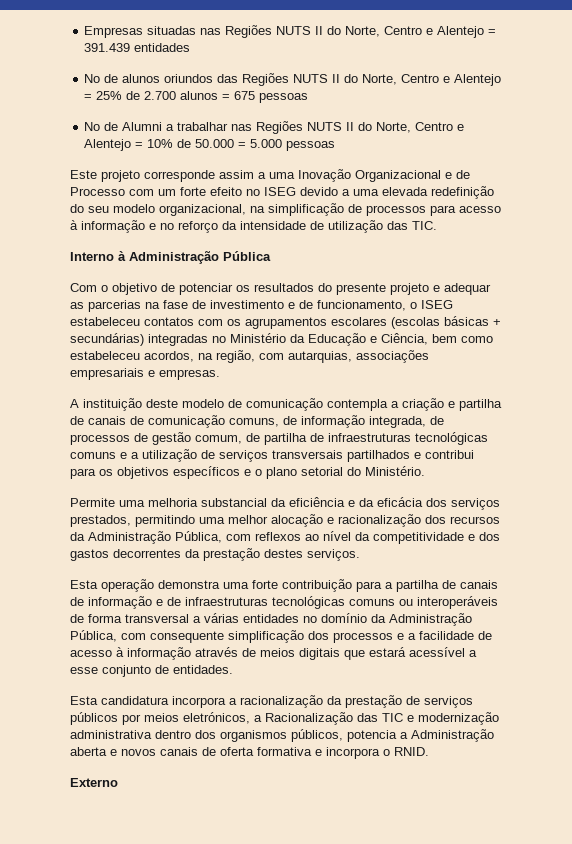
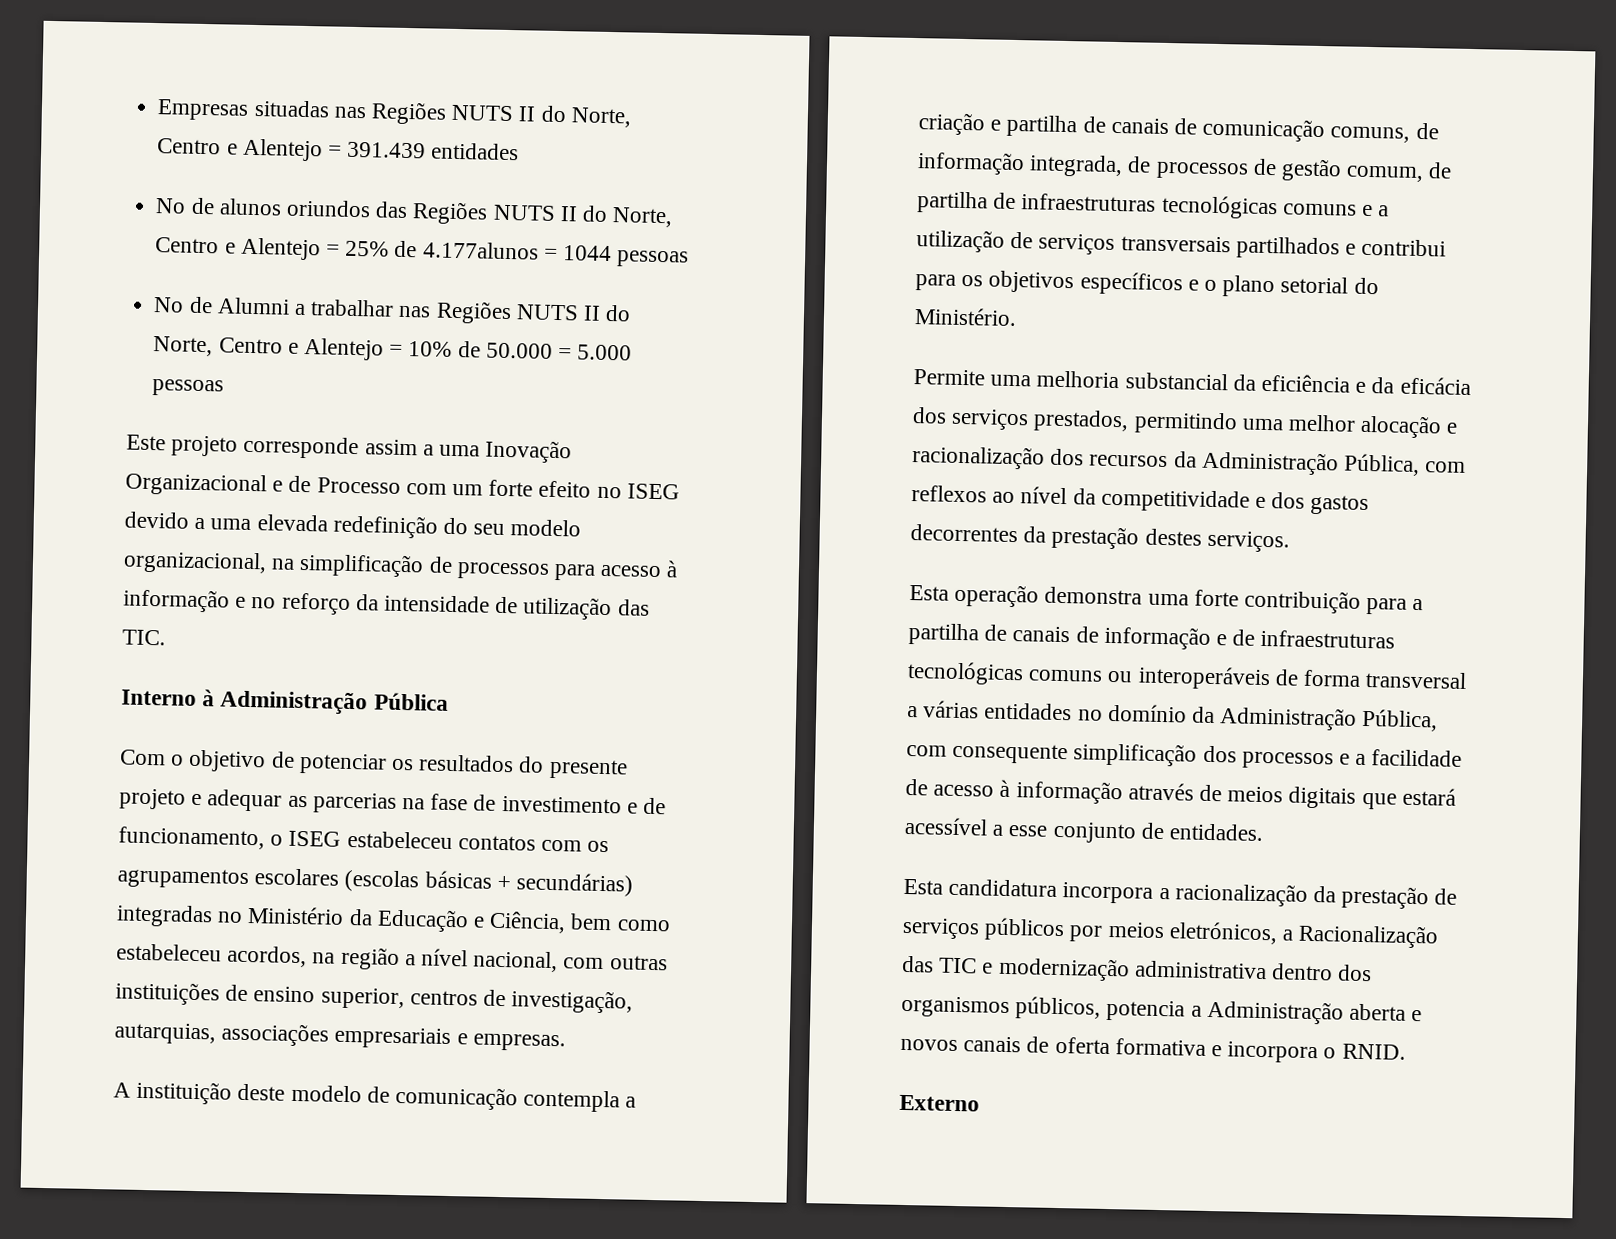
[144,91,256,100] 2.700 alunos = 675 -> [422,241,612,262] 4.177alunos = 1044
[216,350,284,363] região, com -> [340,946,668,973] [115,981,634,1014] região a nível nacional, com outras instituições de ensino superior, centros de investigação,

